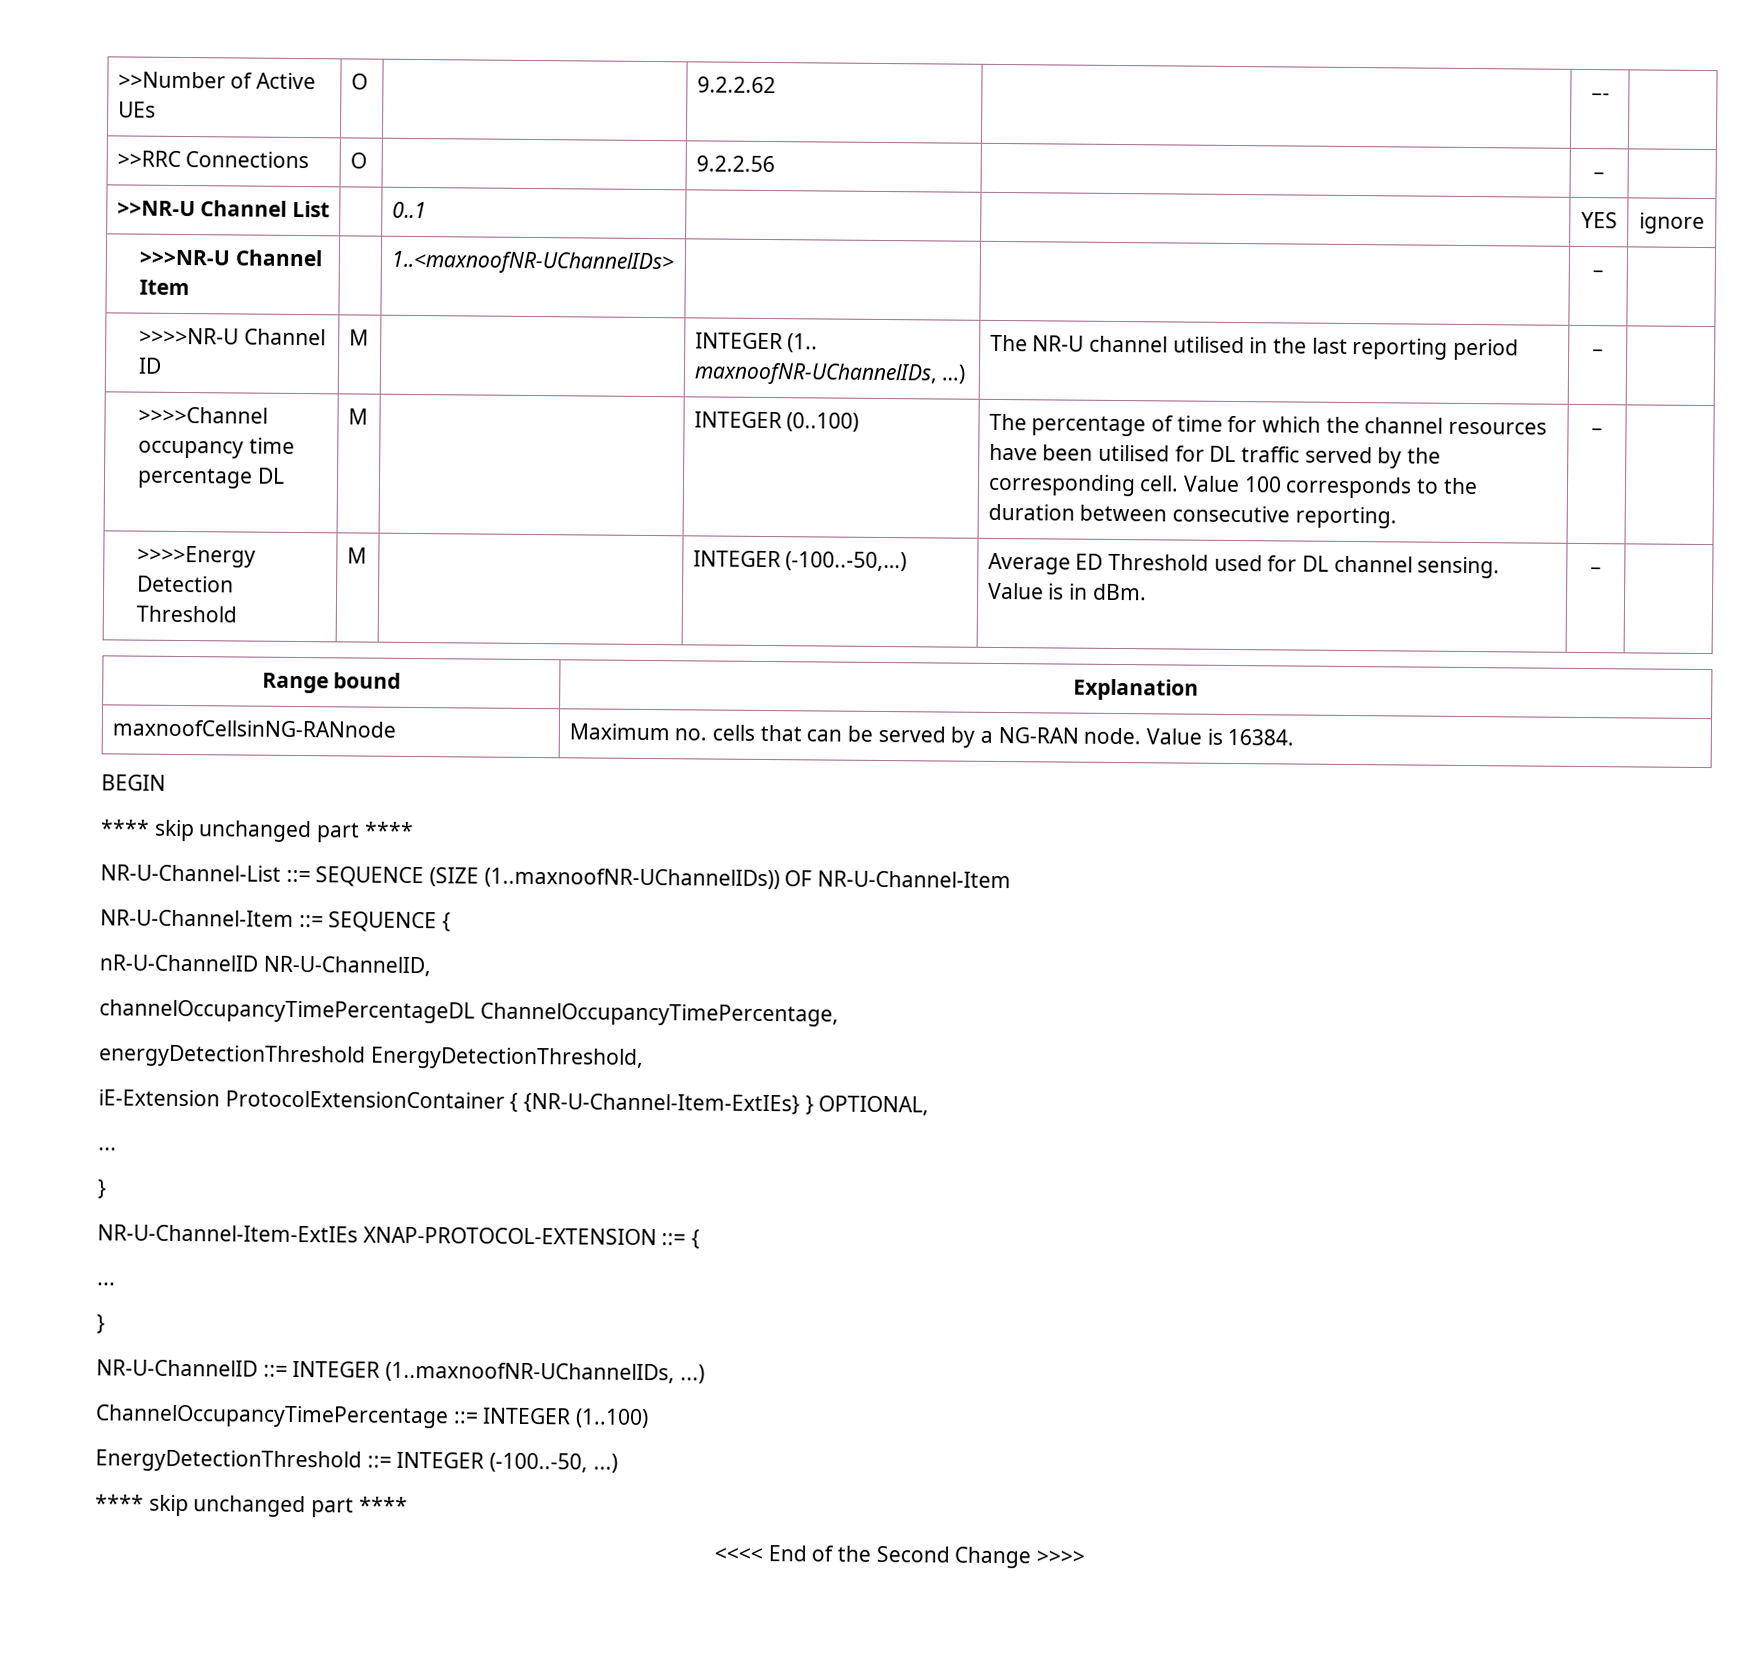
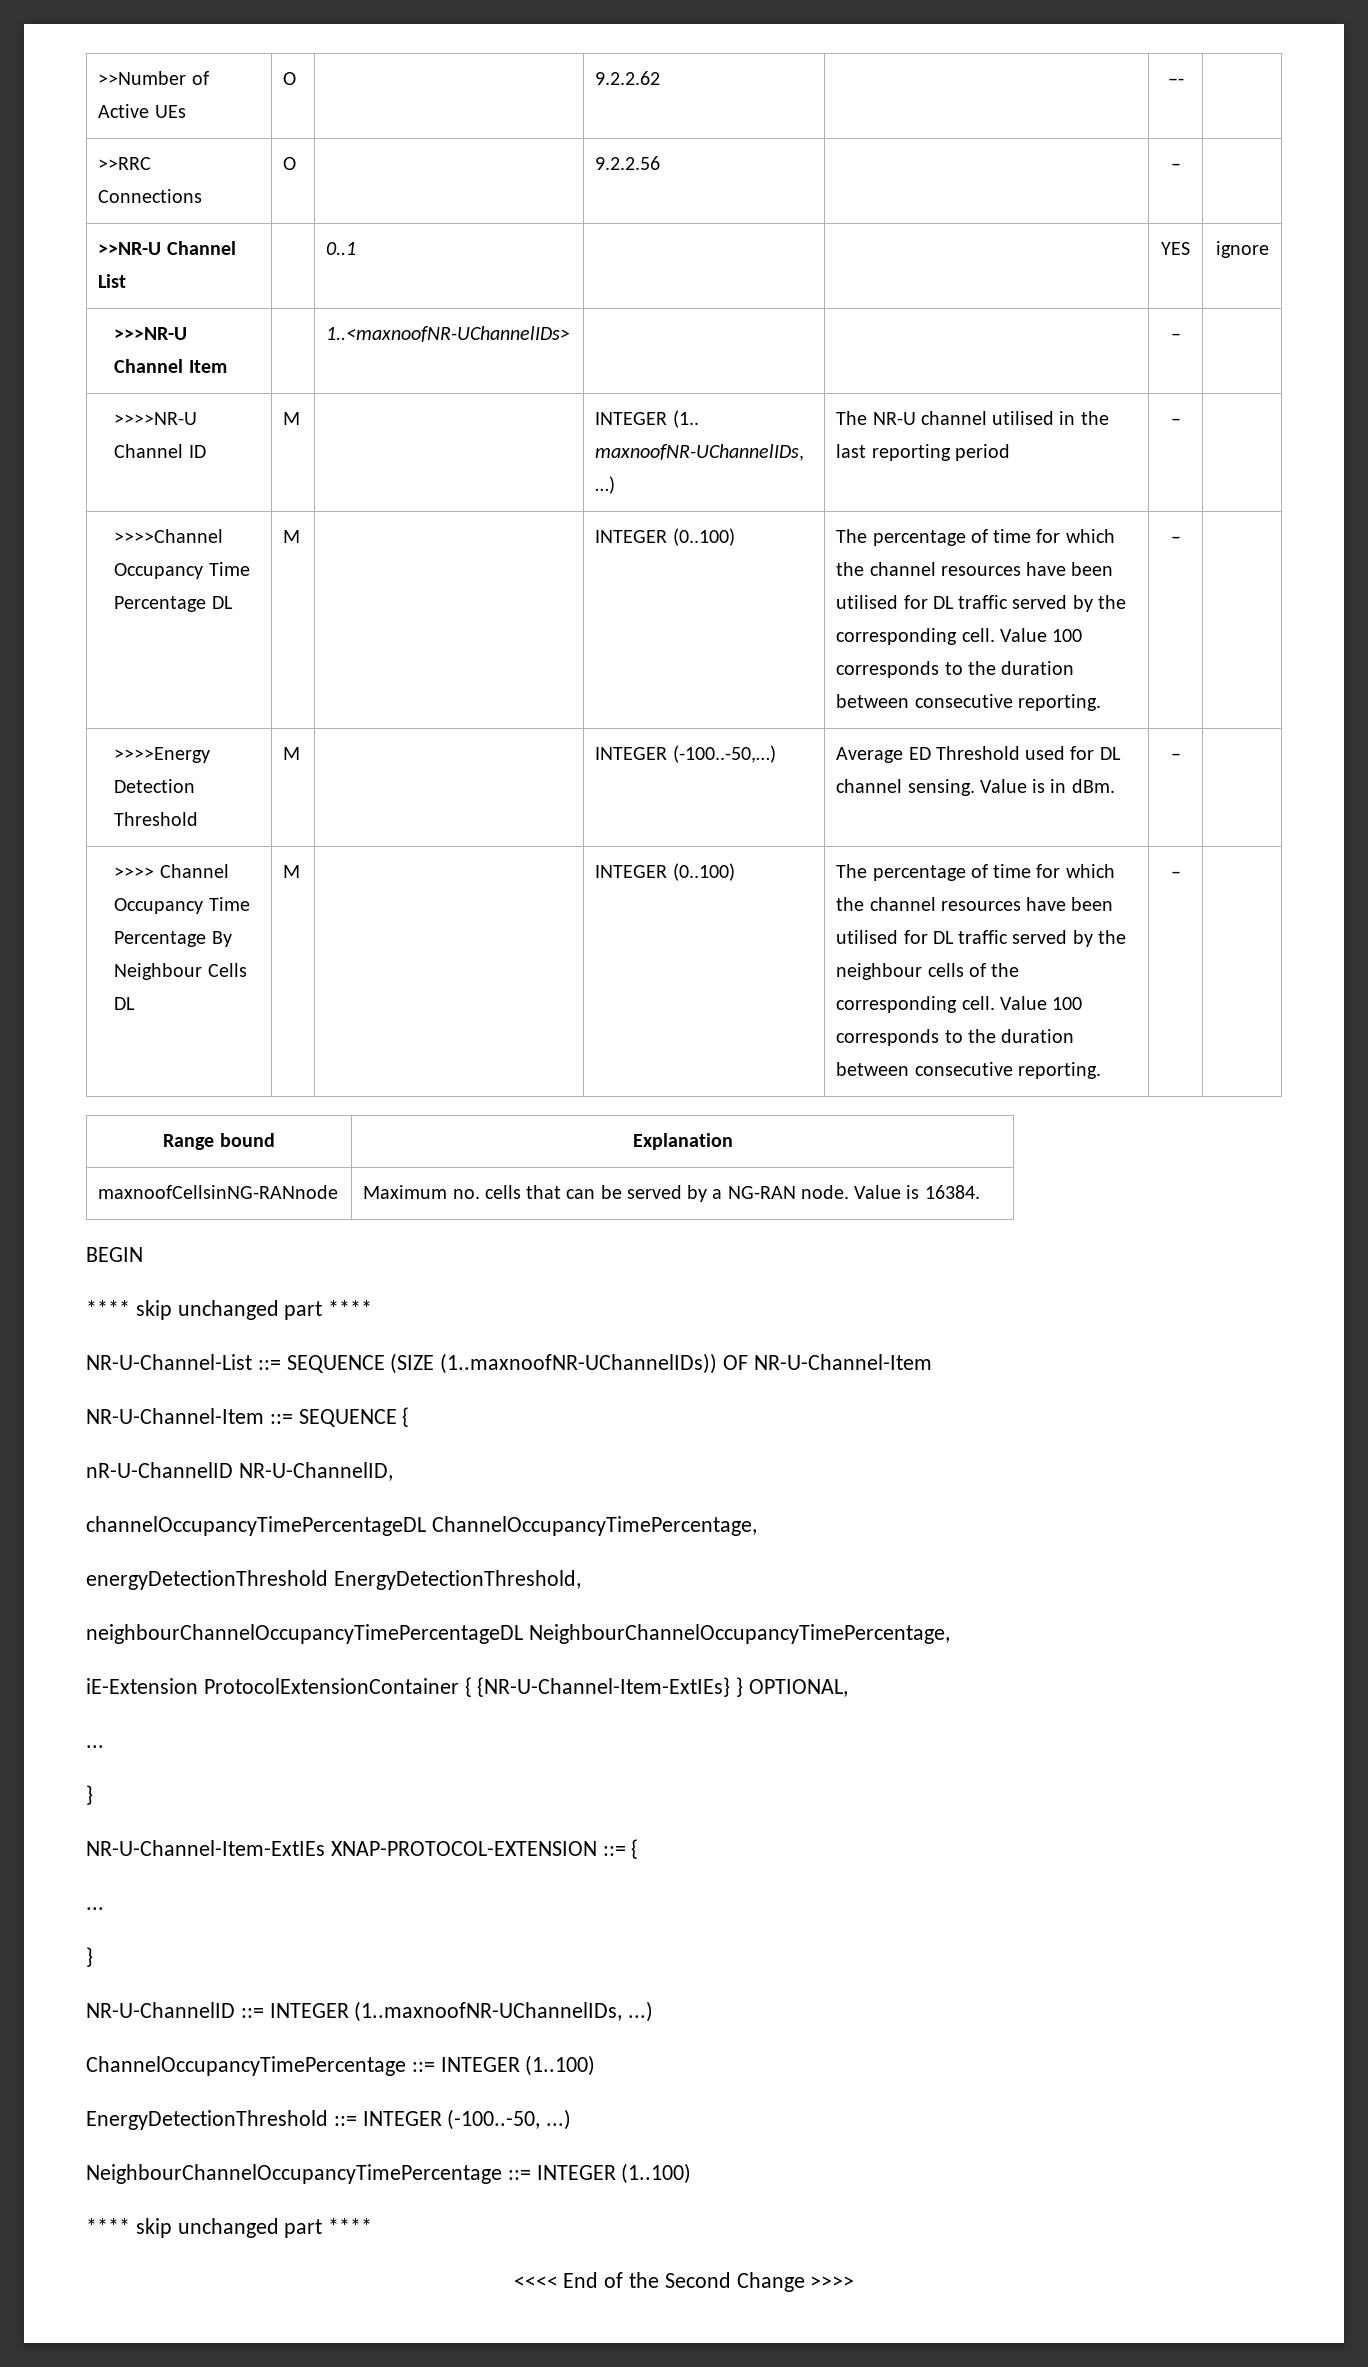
[138,437,295,459] [137,467,254,489] occupancy time percentage -> [114,562,250,579] [114,596,207,612] Occupancy Time Percentage
(1602, 571) none -> [114,864,229,878] [114,897,250,914] [114,931,232,947] [114,963,247,980] [114,997,136,1010] [283,865,301,878] [595,863,735,881] [836,864,1115,881] [836,897,1114,911] [836,930,1126,947] [836,963,1020,980] [836,996,1083,1013] [836,1029,1075,1046] [836,1062,1101,1079] [1170,871,1181,878] // >>>> Channel Occupancy Time Percentage By Neighbour Cells DL | M | | INTEGER (0..100) | The percentage of time for which the channel resources have been utilised for DL traffic served by the neighbour cells of the corresponding cell. Value 100 corresponds to the duration between consecutive reporting. | – |
(644, 1058) none -> [86,1624,950,1644] // neighbourChannelOccupancyTimePercentageDL NeighbourChannelOccupancyTimePercentage,
(618, 1463) none -> [86,2163,692,2184] // NeighbourChannelOccupancyTimePercentage ::= INTEGER (1..100)

